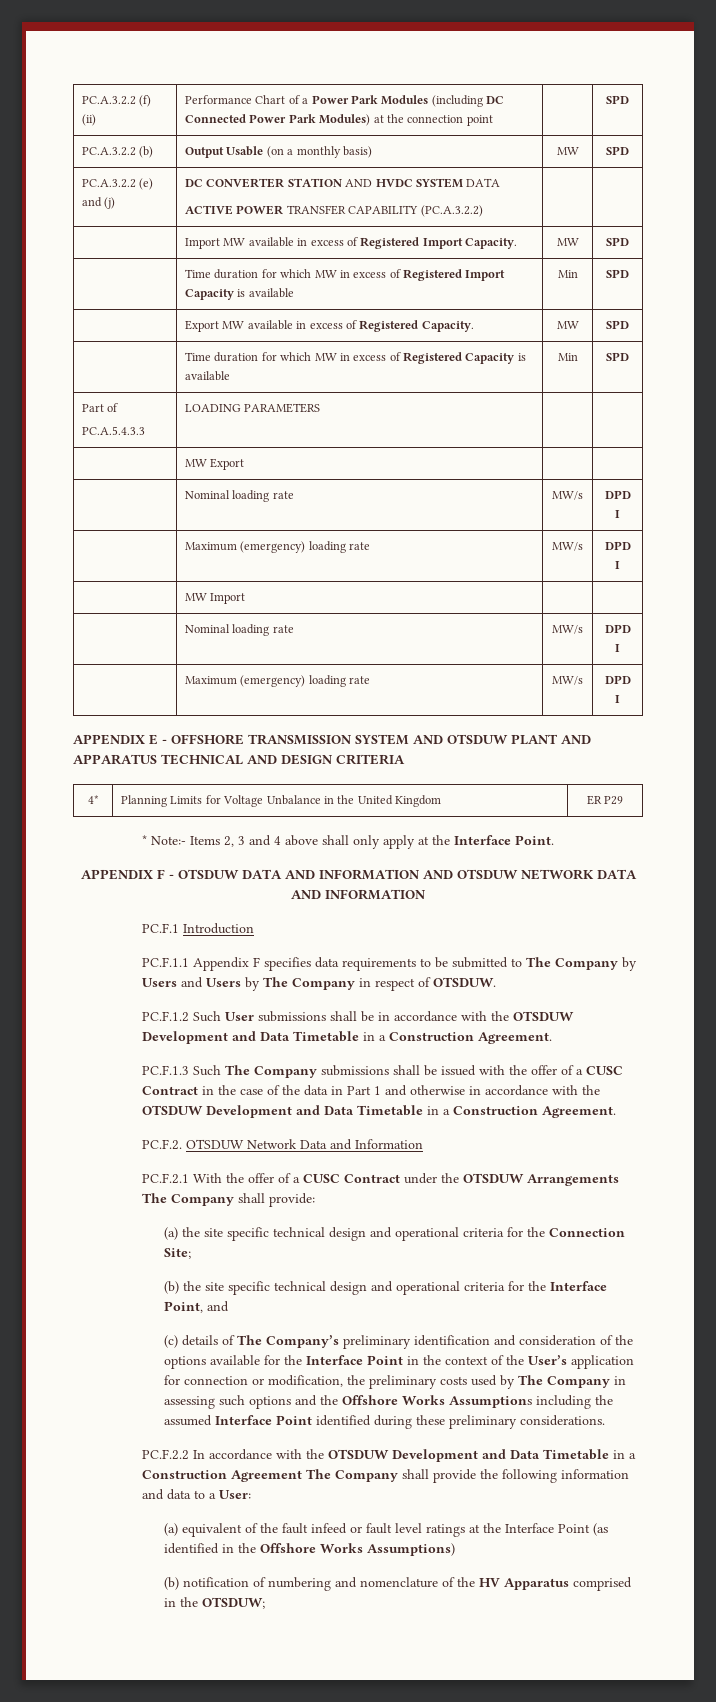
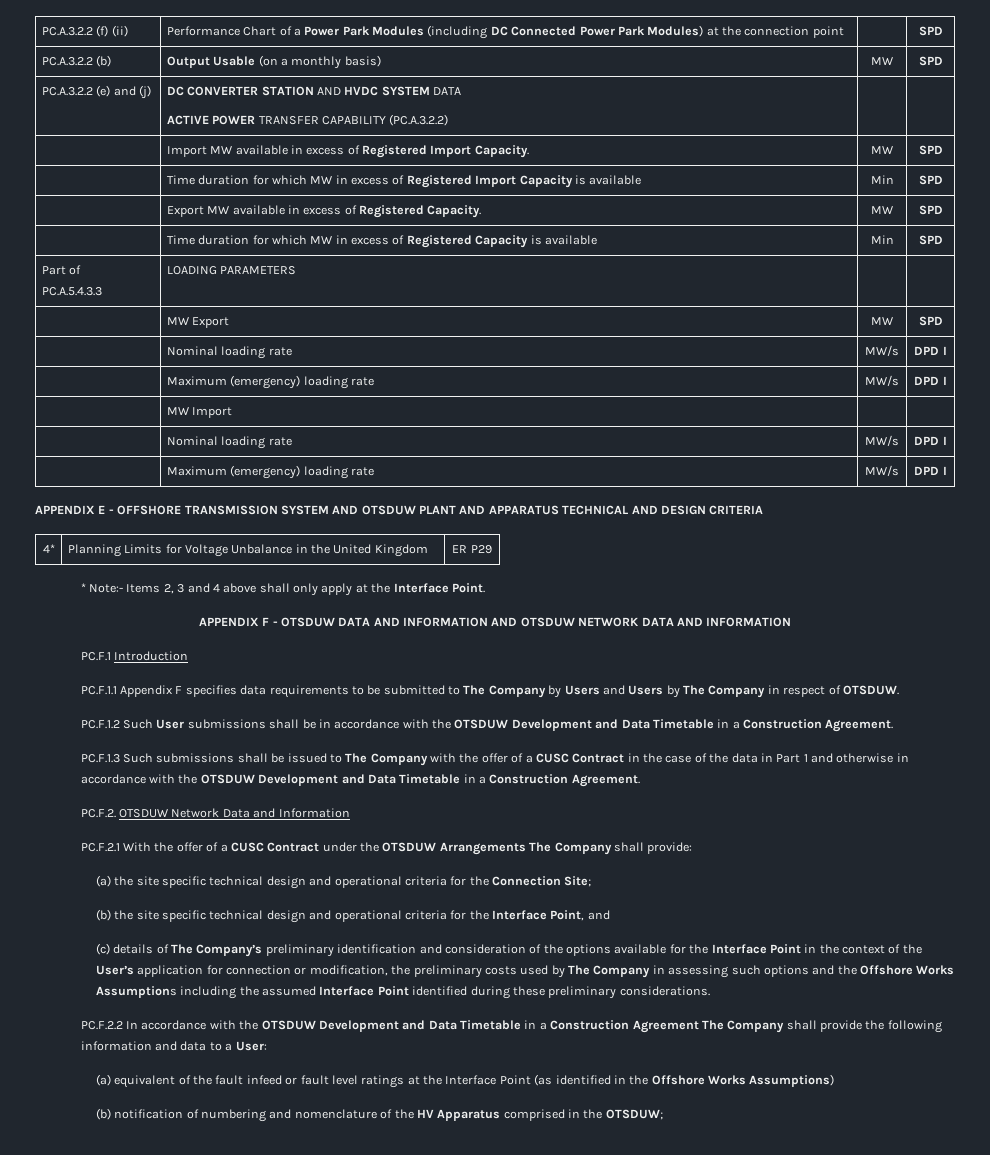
(245, 464) | -> [871,317,893,325] [918,316,943,326] MW | SPD
[224,1065,317,1078] The Company -> (154, 758) none
(476, 1070) none -> [329,753,428,766] to The Company

